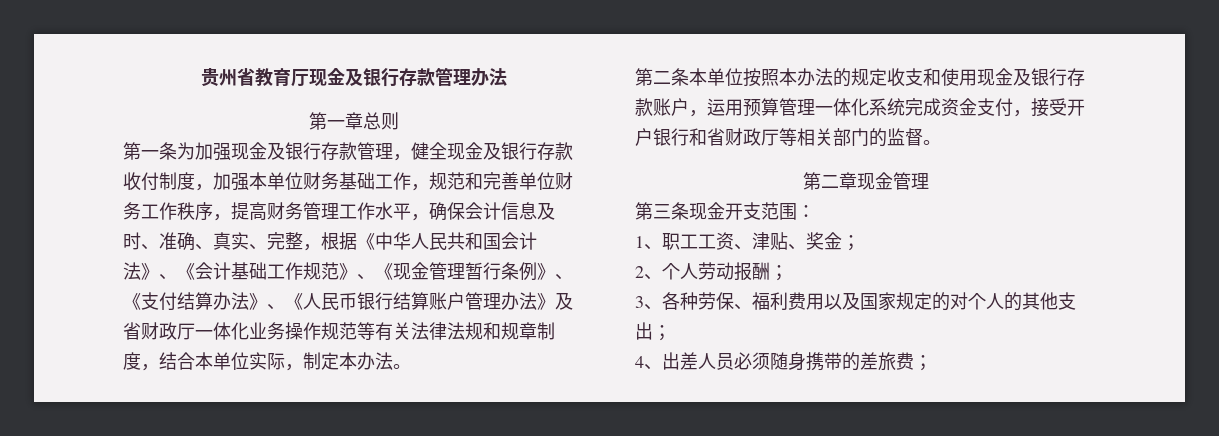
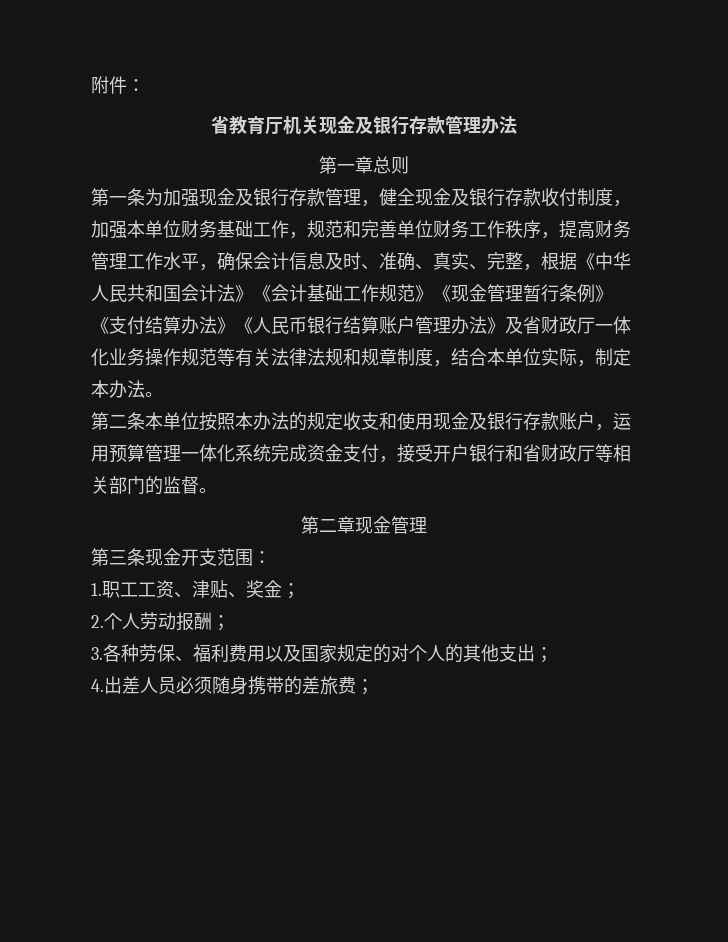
[200,68,237,87] 贵州 -> [91,76,145,94] 附件： //
(309, 78) none -> [283,116,319,135] 机关
[159,274,177,280] 、 -> (253, 293) none
[357,274,375,280] 、 -> (433, 293) none
[555,274,573,280] 、 -> (613, 293) none
[267,304,285,310] 、 -> (235, 325) none
[635,236,662,250] 1、 -> [91,583,102,596] 1.
[635,266,662,280] 2、 -> [91,615,104,628] 2.
[635,296,662,310] 3、 -> [91,647,103,660] 3.
[635,356,662,370] 4、 -> [91,679,104,692] 4.

